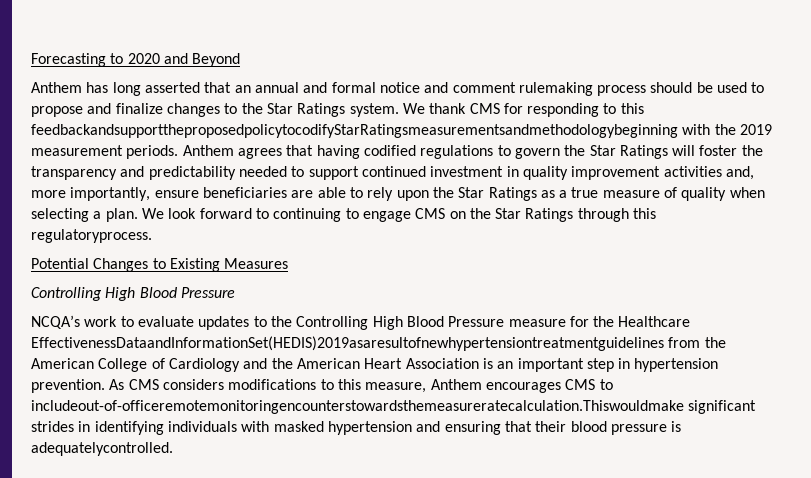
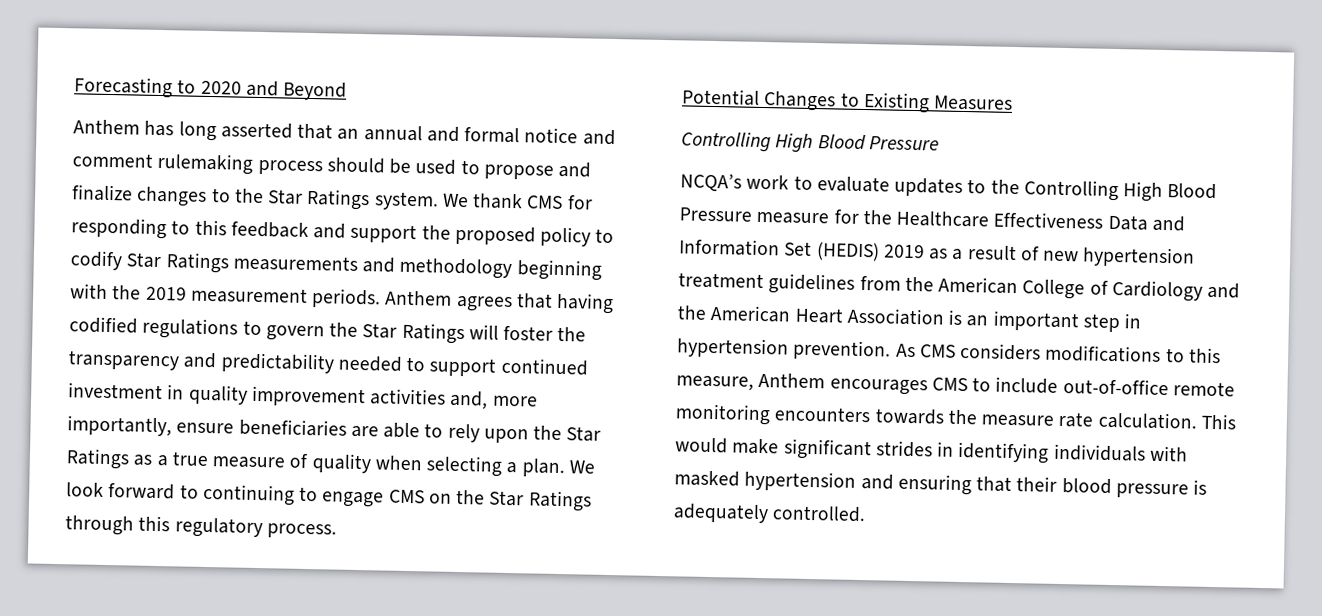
[31,124,678,138] feedbackandsupporttheproposedpolicytocodifyStarRatingsmeasurementsandmethodologybeginning -> [230,221,615,247] [70,250,602,281] feedback and support the proposed policy to codify Star Ratings measurements and methodology beginning
[31,229,152,243] regulatoryprocess. -> [174,517,337,539] regulatory process.
[31,336,664,351] EffectivenessDataandInformationSet(HEDIS)2019asaresultofnewhypertensiontreatmentguidelines -> [993,211,1185,232] [679,238,1196,268] [678,272,856,295] Effectiveness Data and Information Set (HEDIS) 2019 as a result of new hypertension treatment guidelines
[31,400,684,414] includeout-of-officeremotemonitoringencounterstowardsthemeasureratecalculation.Thiswouldmake -> [995,376,1235,397] [675,403,1236,430] [675,437,780,455] include out-of-office remote monitoring encounters towards the measure rate calculation. This would make
[31,442,173,456] adequatelycontrolled. -> [673,503,867,524] adequately controlled.

